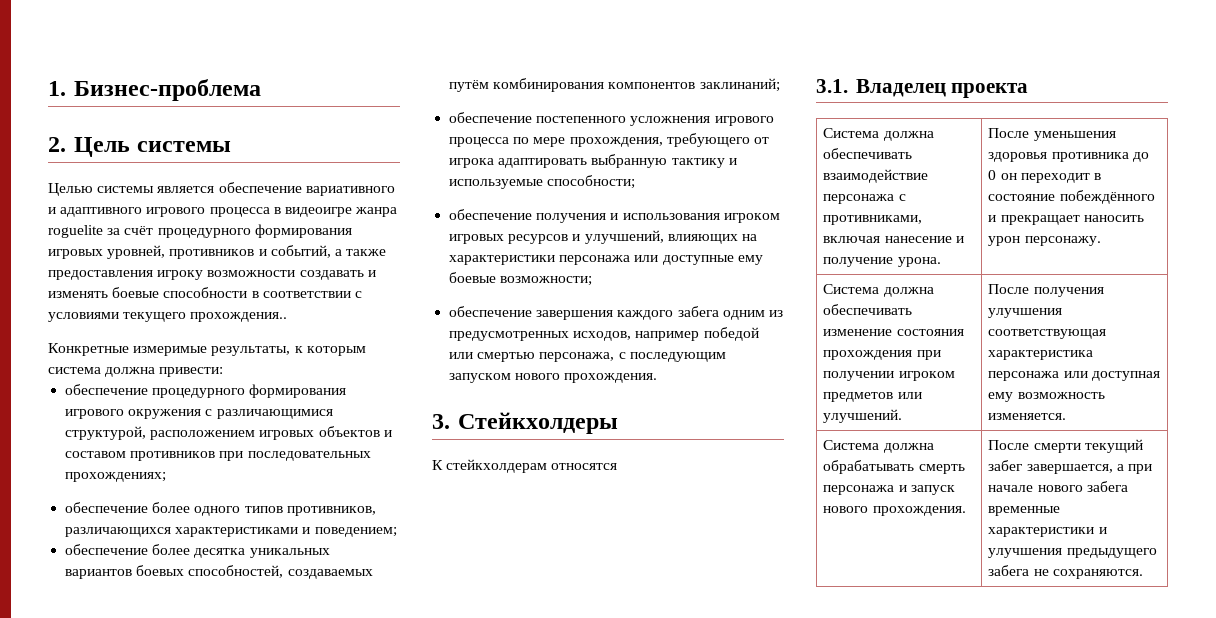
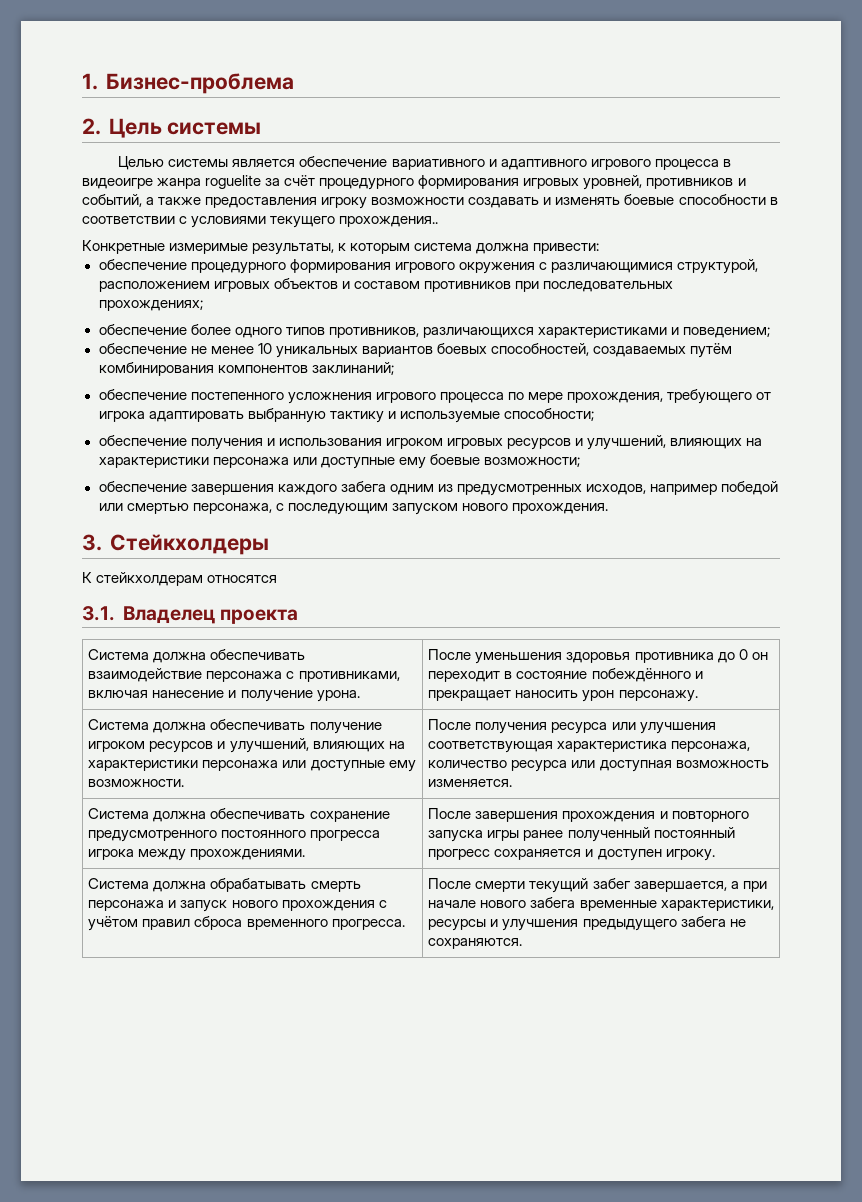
[152,544,246,558] более десятка -> [190,343,272,354] не менее 10
[823,329,964,336] [823,350,941,360] [823,371,955,381] [823,392,922,402] [823,409,903,423] изменение состояния прохождения при получении игроком предметов или улучшений. -> [309,722,382,734] [88,738,405,753] [88,760,416,772] [88,779,185,787] получение игроком ресурсов и улучшений, влияющих на характеристики персонажа или доступные ему возможности.
(1104, 292) none -> [551,722,636,734] ресурса или
[988,371,1060,381] персонажа -> [671,741,751,752] [428,760,568,772] персонажа, количество ресурса
[988,392,1014,402] ему -> (672, 766) none
(1067, 416) none -> [88,808,390,822] [88,830,381,842] [88,849,306,861] [428,808,749,822] [428,827,735,842] [428,849,715,861] // Система должна обеспечивать сохранение предусмотренного постоянного прогресса игрока между прохождениями. | После завершения прохождения и повторного запуска игры ранее полученный постоянный прогресс сохраняется и доступен игроку.
[872,506,966,516] прохождения. -> [281,900,387,911] [88,916,405,931] прохождения с учётом правил сброса временного прогресса.
[988,527,1095,537] характеристики -> [660,900,774,911] [428,919,487,931] характеристики, ресурсы

